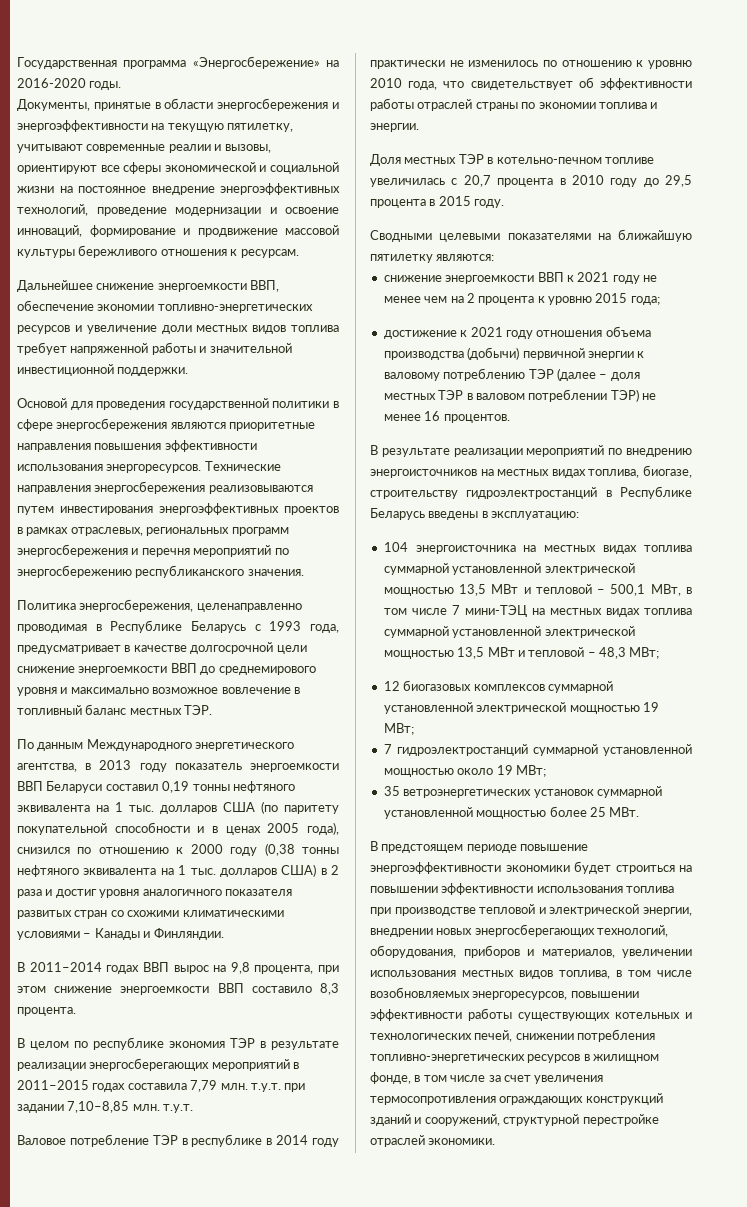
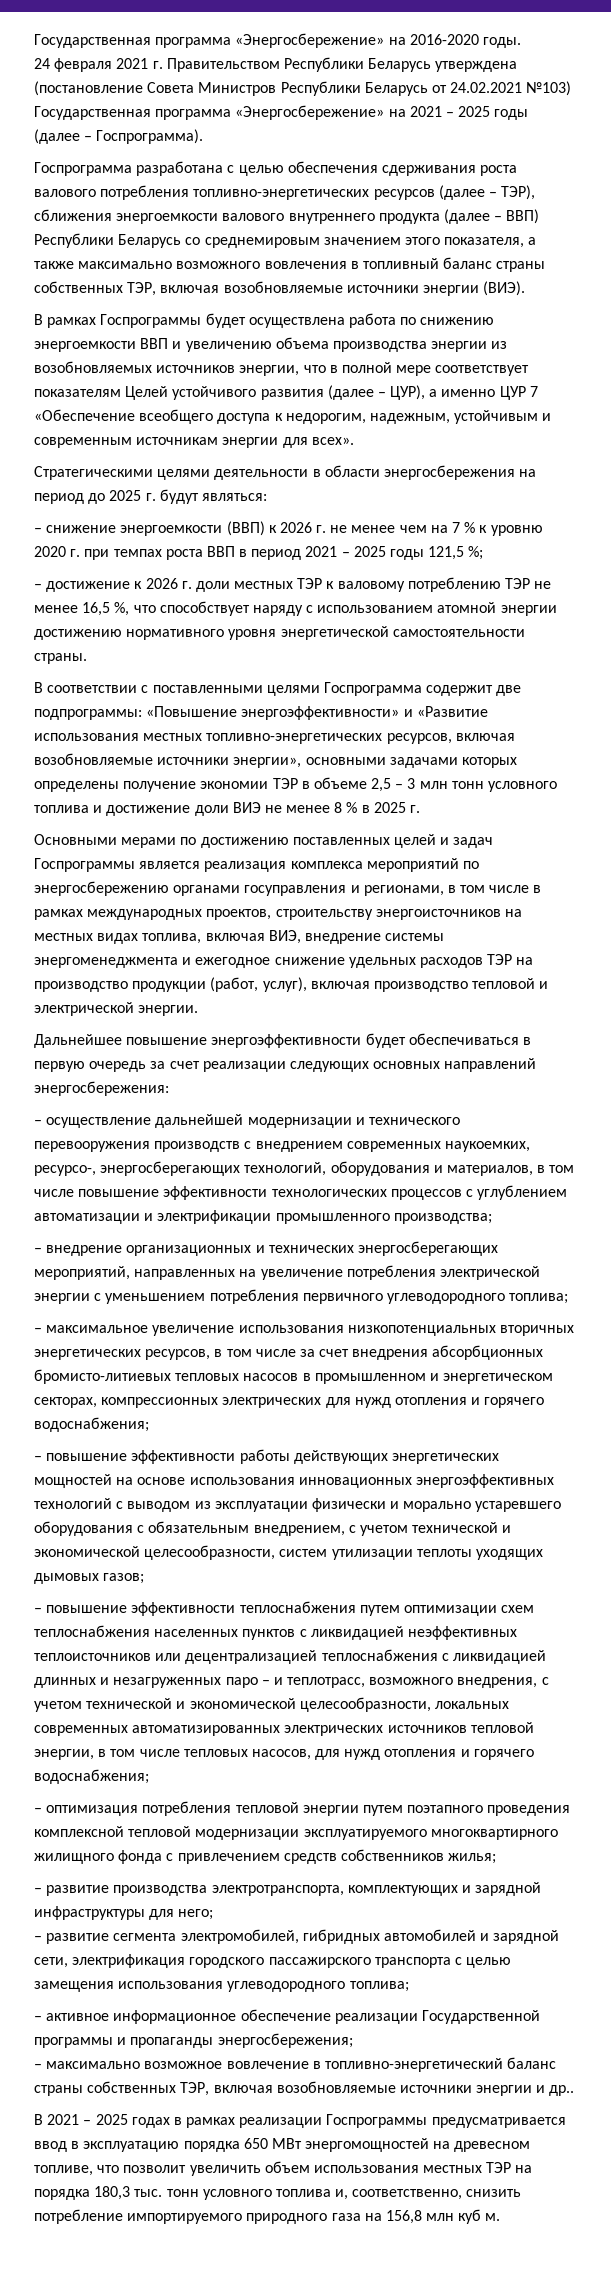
[17,98,340,111] [17,120,294,132] [17,144,271,153] [17,162,339,174] [17,183,340,195] [17,204,339,216] [17,225,339,237] [17,245,299,258] [17,280,280,292] [17,300,313,313] [17,325,340,334] [17,342,292,355] [17,364,189,376] [17,398,339,410] [17,418,316,431] [17,440,257,452] [17,461,281,473] [17,481,313,494] [17,503,339,515] [17,527,289,536] [17,544,289,557] [17,565,304,578] [17,599,302,612] [17,620,339,633] [17,642,307,654] [17,663,316,675] [17,687,300,696] [17,704,213,715] [17,739,295,751] [17,760,339,772] [17,781,295,793] [17,801,339,814] [17,822,339,835] [17,843,339,856] [17,864,339,877] [17,889,292,898] [17,910,284,919] [17,928,224,940] [17,962,339,974] [17,983,339,995] [17,1007,76,1016] [17,1037,339,1050] [17,1058,300,1071] [17,1080,306,1092] [17,1101,194,1113] [17,1134,339,1147] [370,60,692,69] [370,77,692,90] [370,98,658,111] [370,123,419,132] [370,154,654,166] [370,175,692,187] [370,196,505,208] [370,229,692,242] [370,254,495,263] [383,272,657,284] [383,293,660,305] [383,326,651,339] [383,347,645,360] [383,368,640,381] [383,389,656,402] [383,411,510,423] [370,445,692,457] Документы, принятые в области энергосбережения и энергоэффективности на текущую пятилетку, учитывают современные реалии и вызовы, ориентируют все сферы экономической и социальной жизни на постоянное внедрение энергоэффективных технологий, проведение модернизации и освоение инноваций, формирование и продвижение массовой культуры бережливого отношения к ресурсам. // Дальнейшее снижение энергоемкости ВВП, обеспечение экономии топливно-энергетических ресурсов и увеличение доли местных видов топлива требует напряженной работы и значительной инвестиционной поддержки. // Основой для проведения государственной политики в сфере энергосбережения являются приоритетные направления повышения эффективности использования энергоресурсов. Технические направления энергосбережения реализовываются путем инвестирования энергоэффективных проектов в рамках отраслевых, региональных программ энергосбережения и перечня мероприятий по энергосбережению республиканского значения. // Политика энергосбережения, целенаправленно проводимая в Республике Беларусь с 1993 года, предусматривает в качестве долгосрочной цели снижение энергоемкости ВВП до среднемирового уровня и максимально возможное вовлечение в топливный баланс местных ТЭР. // По данным Международного энергетического агентства, в 2013 году показатель энергоемкости ВВП Беларуси составил 0,19 тонны нефтяного эквивалента на 1 тыс. долларов США (по паритету покупательной способности и в ценах 2005 года), снизился по отношению к 2000 году (0,38 тонны нефтяного эквивалента на 1 тыс. долларов США) в 2 раза и достиг уровня аналогичного показателя развитых стран со схожими климатическими условиями – Канады и Финляндии. // В 2011–2014 годах ВВП вырос на 9,8 процента, при этом снижение энергоемкости ВВП составило 8,3 процента. // В целом по республике экономия ТЭР в результате реализации энергосберегающих мероприятий в 2011–2015 годах составила 7,79 млн. т.у.т. при задании 7,10–8,85 млн. т.у.т. // Валовое потребление ТЭР в республике в 2014 году практически не изменилось по отношению к уровню 2010 года, что свидетельствует об эффективности работы отраслей страны по экономии топлива и энергии. // Доля местных ТЭР в котельно-печном топливе увеличилась с 20,7 процента в 2010 году до 29,5 процента в 2015 году. // Сводными целевыми показателями на ближайшую пятилетку являются: // снижение энергоемкости ВВП к 2021 году не менее чем на 2 процента к уровню 2015 года; // достижение к 2021 году отношения объема производства (добычи) первичной энергии к валовому потреблению ТЭР (далее – доля местных ТЭР в валовом потреблении ТЭР) не менее 16 процентов. // В результате реализации мероприятий по внедрению -> [34,57,518,72] [34,81,572,96] [34,105,529,120] [34,129,204,144] [34,161,518,176] [34,185,536,200] [34,209,540,224] [34,233,537,248] [34,257,546,272] [34,281,526,296] [34,313,495,328] [34,337,508,352] [34,361,530,376] [34,385,538,400] [34,409,552,424] [34,437,354,448] [34,465,537,480] [34,489,267,504] [34,521,543,536] [34,546,484,560] [34,577,552,592] [34,601,557,616] [34,626,525,640] [34,653,87,664] [34,682,522,696] [34,706,488,720] [34,733,515,744] [34,753,517,768] [34,777,558,792] [34,802,421,816] [34,834,494,848] [34,858,479,872] [34,881,542,896] [34,909,373,920] 24 февраля 2021 г. Правительством Республики Беларусь утверждена (постановление Совета Министров Республики Беларусь от 24.02.2021 №103) Государственная программа «Энергосбережение» на 2021 – 2025 годы (далее – Госпрограмма). // Госпрограмма разработана с целью обеспечения сдерживания роста валового потребления топливно-энергетических ресурсов (далее – ТЭР), сближения энергоемкости валового внутреннего продукта (далее – ВВП) Республики Беларусь со среднемировым значением этого показателя, а также максимально возможного вовлечения в топливный баланс страны собственных ТЭР, включая возобновляемые источники энергии (ВИЭ). // В рамках Госпрограммы будет осуществлена работа по снижению энергоемкости ВВП и увеличению объема производства энергии из возобновляемых источников энергии, что в полной мере соответствует показателям Целей устойчивого развития (далее – ЦУР), а именно ЦУР 7 «Обеспечение всеобщего доступа к недорогим, надежным, устойчивым и современным источникам энергии для всех». // Стратегическими целями деятельности в области энергосбережения на период до 2025 г. будут являться: // – снижение энергоемкости (ВВП) к 2026 г. не менее чем на 7 % к уровню 2020 г. при темпах роста ВВП в период 2021 – 2025 годы 121,5 %; // – достижение к 2026 г. доли местных ТЭР к валовому потреблению ТЭР не менее 16,5 %, что способствует наряду с использованием атомной энергии достижению нормативного уровня энергетической самостоятельности страны. // В соответствии с поставленными целями Госпрограмма содержит две подпрограммы: «Повышение энергоэффективности» и «Развитие использования местных топливно-энергетических ресурсов, включая возобновляемые источники энергии», основными задачами которых определены получение экономии ТЭР в объеме 2,5 – 3 млн тонн условного топлива и достижение доли ВИЭ не менее 8 % в 2025 г. // Основными мерами по достижению поставленных целей и задач Госпрограммы является реализация комплекса мероприятий по энергосбережению органами госуправления и регионами, в том числе в рамках международных проектов, строительству
[643,465,692,478] [370,486,692,499] [370,508,580,520] [383,542,692,554] [383,563,635,575] [383,584,692,596] [383,605,692,617] [383,626,635,638] [383,647,660,659] [383,680,613,693] [383,702,659,714] [383,723,414,735] [383,744,692,756] [383,765,546,777] [383,786,662,798] [383,806,640,819] [370,841,589,853] [370,861,692,874] [370,883,675,895] [370,904,692,916] [370,924,669,937] [370,945,692,958] [370,970,692,979] [370,987,639,1000] [370,1008,692,1021] [370,1029,656,1042] [370,1054,660,1063] [370,1072,411,1084] биогазе, строительству гидроэлектростанций в Республике Беларусь введены в эксплуатацию: // 104 энергоисточника на местных видах топлива суммарной установленной электрической мощностью 13,5 МВт и тепловой – 500,1 МВт, в том числе 7 мини-ТЭЦ на местных видах топлива суммарной установленной электрической мощностью 13,5 МВт и тепловой – 48,3 МВт; // 12 биогазовых комплексов суммарной установленной электрической мощностью 19 МВт; // 7 гидроэлектростанций суммарной установленной мощностью около 19 МВт; // 35 ветроэнергетических установок суммарной установленной мощностью более 25 МВт. // В предстоящем периоде повышение энергоэффективности экономики будет строиться на повышении эффективности использования топлива при производстве тепловой и электрической энергии, внедрении новых энергосберегающих технологий, оборудования, приборов и материалов, увеличении использования местных видов топлива, в том числе возобновляемых энергоресурсов, повышении эффективности работы существующих котельных и технологических печей, снижении потребления топливно-энергетических ресурсов в жилищном фонде, -> [205,930,445,944] [34,954,534,968] [34,977,549,992] [34,1002,199,1016] [34,1033,531,1048] [34,1058,537,1072] [34,1081,169,1096] [34,1114,460,1128] [34,1141,530,1152] [34,1161,575,1176] [34,1185,568,1200] [34,1210,492,1224] [34,1241,498,1256] [34,1265,540,1280] [34,1289,569,1304] [34,1325,574,1336] [34,1349,211,1360] включая ВИЭ, внедрение системы энергоменеджмента и ежегодное снижение удельных расходов ТЭР на производство продукции (работ, услуг), включая производство тепловой и электрической энергии. // Дальнейшее повышение энергоэффективности будет обеспечиваться в первую очередь за счет реализации следующих основных направлений энергосбережения: // – осуществление дальнейшей модернизации и технического перевооружения производств с внедрением современных наукоемких, ресурсо-, энергосберегающих технологий, оборудования и материалов, в том числе повышение эффективности технологических процессов с углублением автоматизации и электрификации промышленного производства; // – внедрение организационных и технических энергосберегающих мероприятий, направленных на увеличение потребления электрической энергии с уменьшением потребления первичного углеводородного топлива; // – максимальное увеличение использования низкопотенциальных вторичных энергетических ресурсов,
[534,1075,604,1084] [370,1093,663,1105] [370,1114,659,1126] [370,1135,496,1147] увеличения термосопротивления ограждающих конструкций зданий и сооружений, структурной перестройке отраслей экономики. -> [352,1345,544,1360] [34,1369,554,1384] [34,1397,545,1408] [34,1417,149,1432] [34,1449,499,1464] [34,1474,554,1488] [34,1498,562,1512] [34,1521,512,1536] [34,1545,543,1560] [34,1573,145,1584] [34,1601,535,1616] [34,1625,517,1640] [34,1649,546,1664] [34,1677,549,1688] [34,1697,509,1712] [34,1722,534,1736] [34,1749,534,1760] [34,1769,149,1784] [34,1801,571,1816] [34,1826,558,1840] [34,1849,497,1864] [34,1882,542,1896] [34,1906,214,1920] [34,1929,560,1944] [34,1954,512,1968] [34,1981,409,1992] [34,2009,540,2024] [34,2033,353,2048] [34,2057,557,2072] [34,2081,575,2096] [34,2114,566,2128] [34,2138,531,2152] [34,2161,533,2176] [34,2186,522,2200] [34,2209,501,2224] внедрения абсорбционных бромисто-литиевых тепловых насосов в промышленном и энергетическом секторах, компрессионных электрических для нужд отопления и горячего водоснабжения; // – повышение эффективности работы действующих энергетических мощностей на основе использования инновационных энергоэффективных технологий с выводом из эксплуатации физически и морально устаревшего оборудования с обязательным внедрением, с учетом технической и экономической целесообразности, систем утилизации теплоты уходящих дымовых газов; // – повышение эффективности теплоснабжения путем оптимизации схем теплоснабжения населенных пунктов с ликвидацией неэффективных теплоисточников или децентрализацией теплоснабжения с ликвидацией длинных и незагруженных паро – и теплотрасс, возможного внедрения, с учетом технической и экономической целесообразности, локальных современных автоматизированных электрических источников тепловой энергии, в том числе тепловых насосов, для нужд отопления и горячего водоснабжения; // – оптимизация потребления тепловой энергии путем поэтапного проведения комплексной тепловой модернизации эксплуатируемого многоквартирного жилищного фонда с привлечением средств собственников жилья; // – развитие производства электротранспорта, комплектующих и зарядной инфраструктуры для него; // – развитие сегмента электромобилей, гибридных автомобилей и зарядной сети, электрификация городского пассажирского транспорта с целью замещения использования углеводородного топлива; // – активное информационное обеспечение реализации Государственной программы и пропаганды энергосбережения; // – максимально возможное вовлечение в топливно-энергетический баланс страны собственных ТЭР, включая возобновляемые источники энергии и др.. // В 2021 – 2025 годах в рамках реализации Госпрограммы предусматривается ввод в эксплуатацию порядка 650 МВт энергомощностей на древесном топливе, что позволит увеличить объем использования местных ТЭР на порядка 180,3 тыс. тонн условного топлива и, соответственно, снизить потребление импортируемого природного газа на 156,8 млн куб м.

